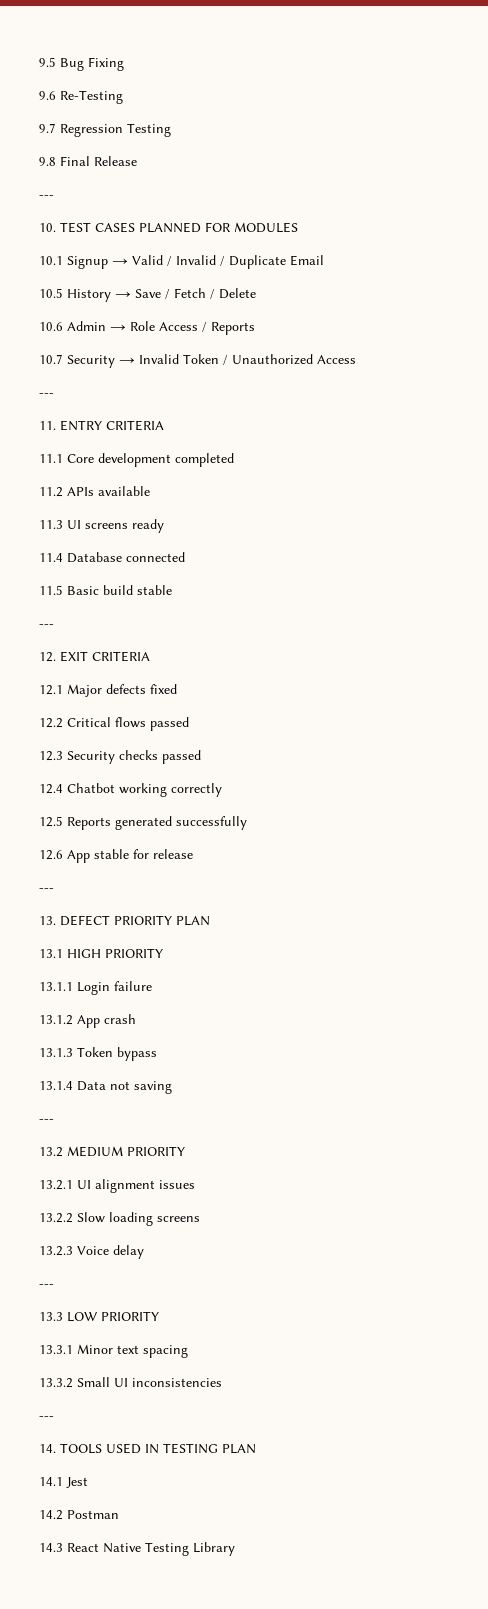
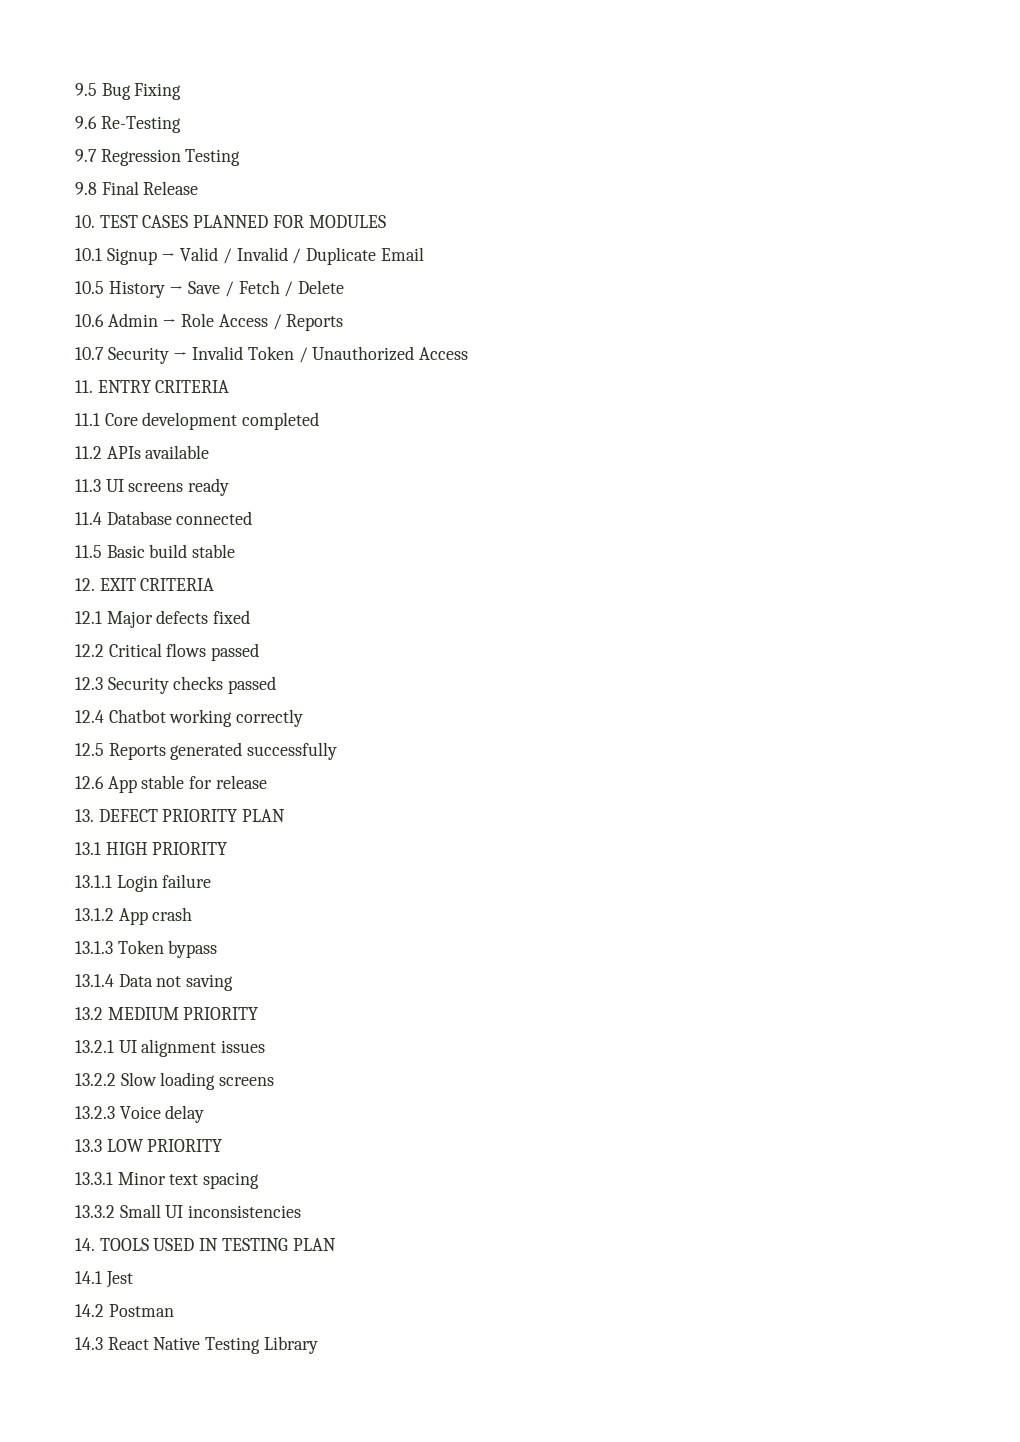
[39,195,54,199] // --- -> (199, 188) none
[39,393,54,397] // --- -> (469, 353) none
[39,624,54,628] // --- -> (236, 551) none
[39,888,54,892] // --- -> (267, 782) none
[39,1119,54,1123] // --- -> (234, 982) none
[39,1284,54,1288] // --- -> (205, 1114) none
[39,1416,54,1420] // --- -> (302, 1211) none

